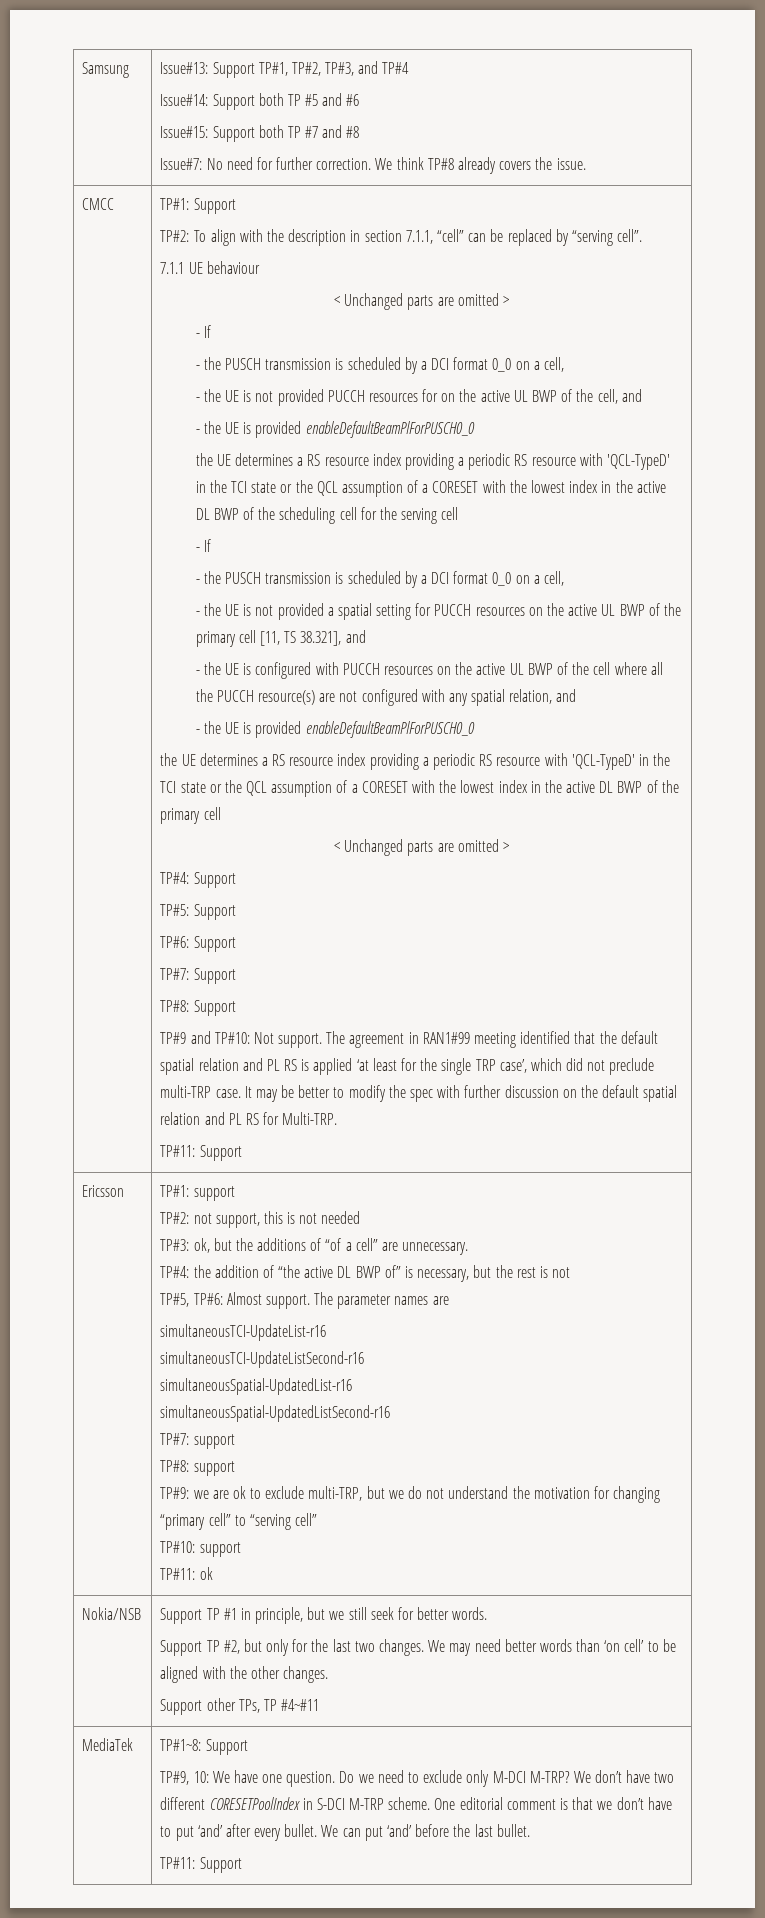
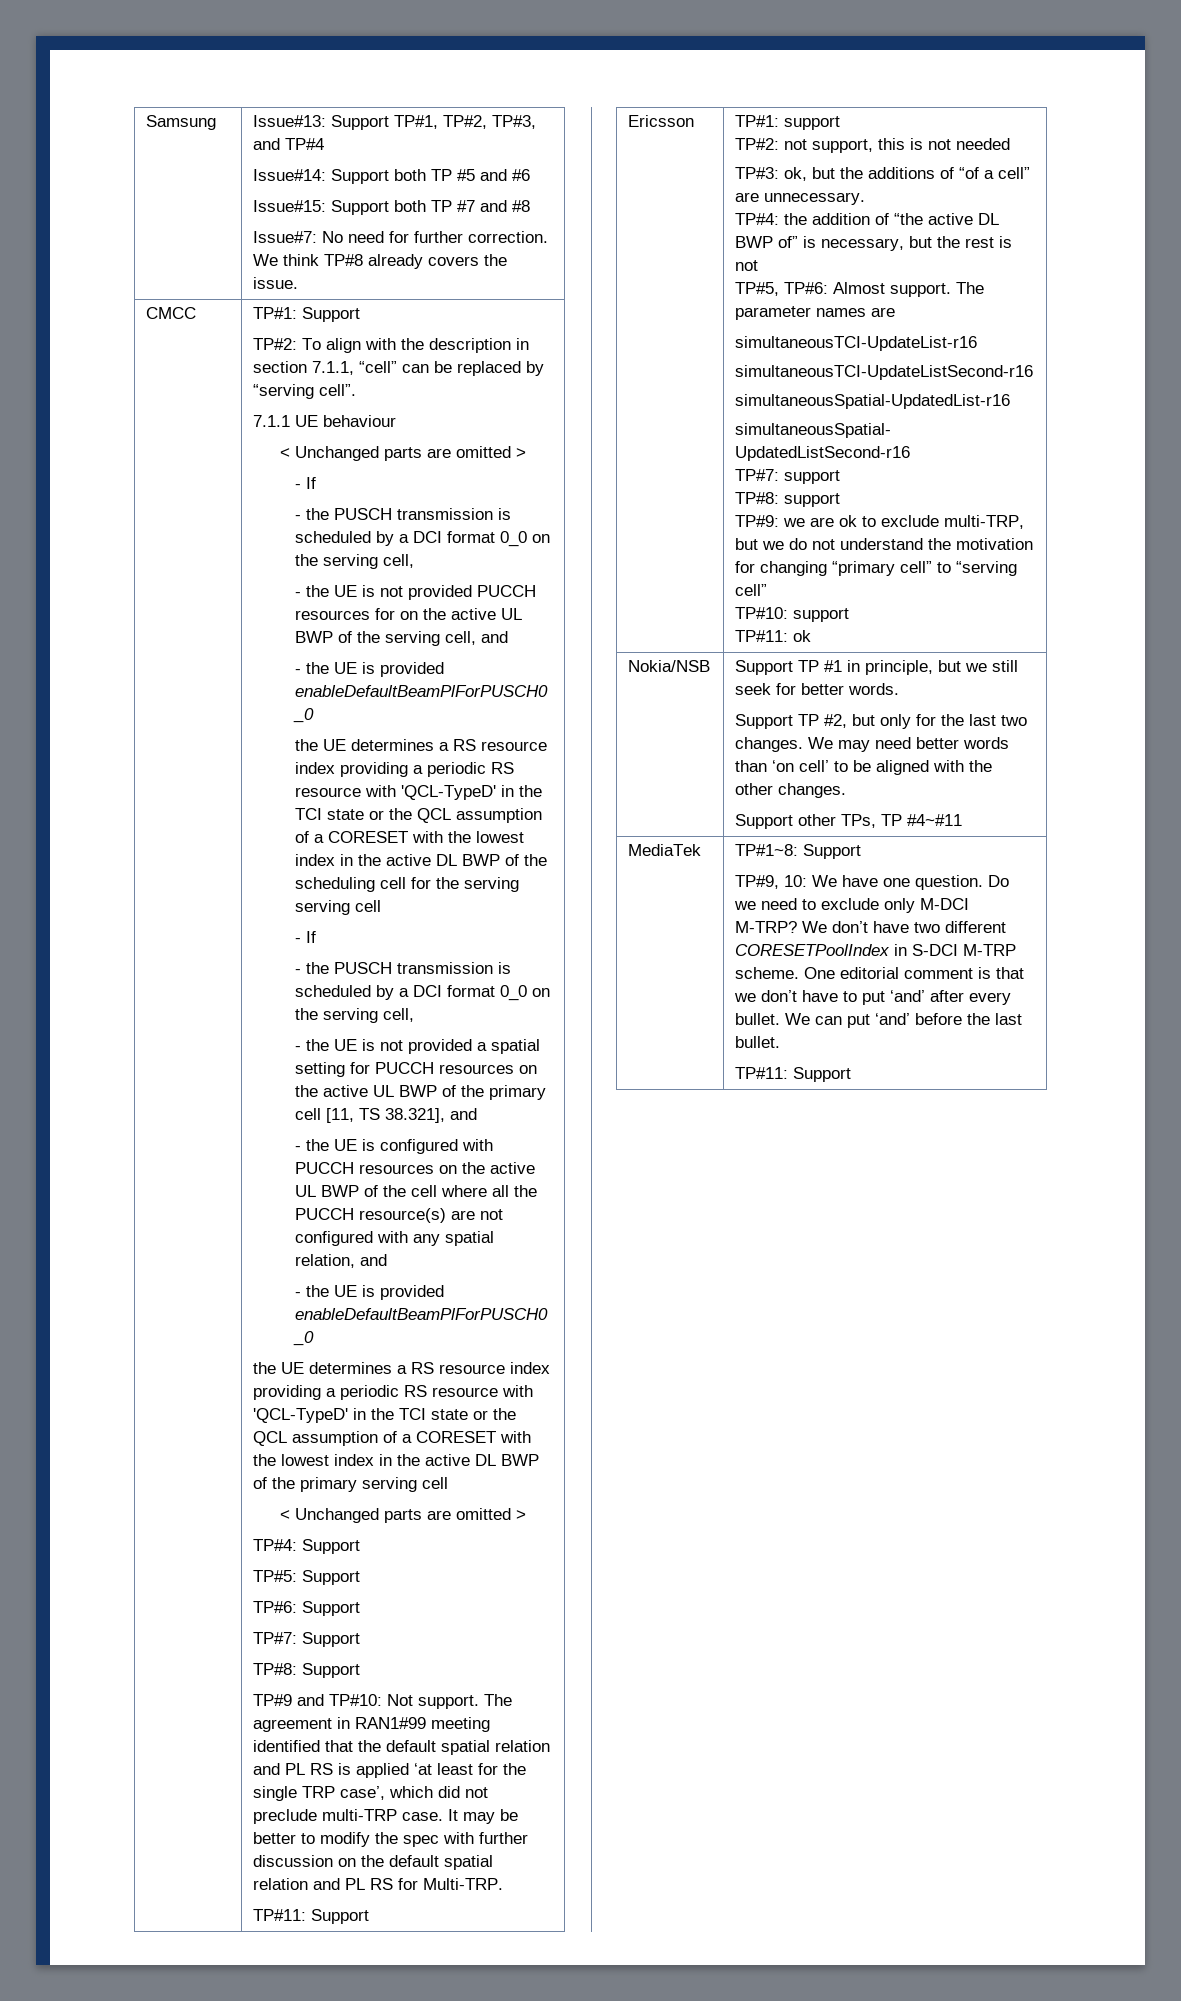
[533,361,540,370] a -> [294,554,378,569] the serving
(594, 395) none -> [384,631,440,646] serving
(438, 516) none -> [294,900,350,915] serving
[533,575,540,584] a -> [294,1008,378,1023] the serving
(201, 816) none -> [362,1477,418,1492] serving

